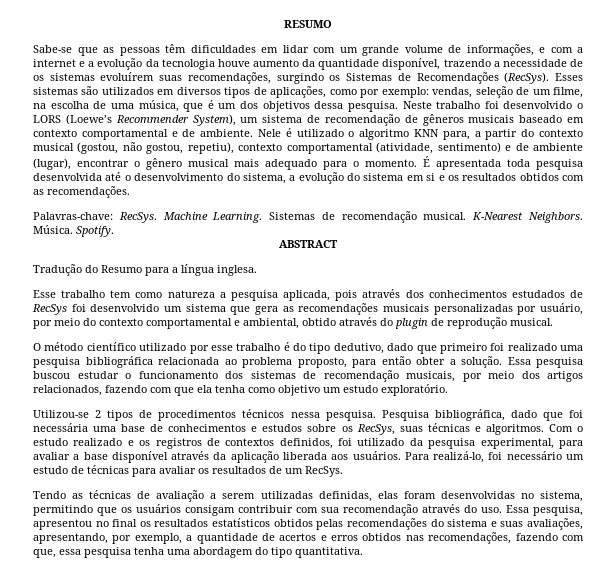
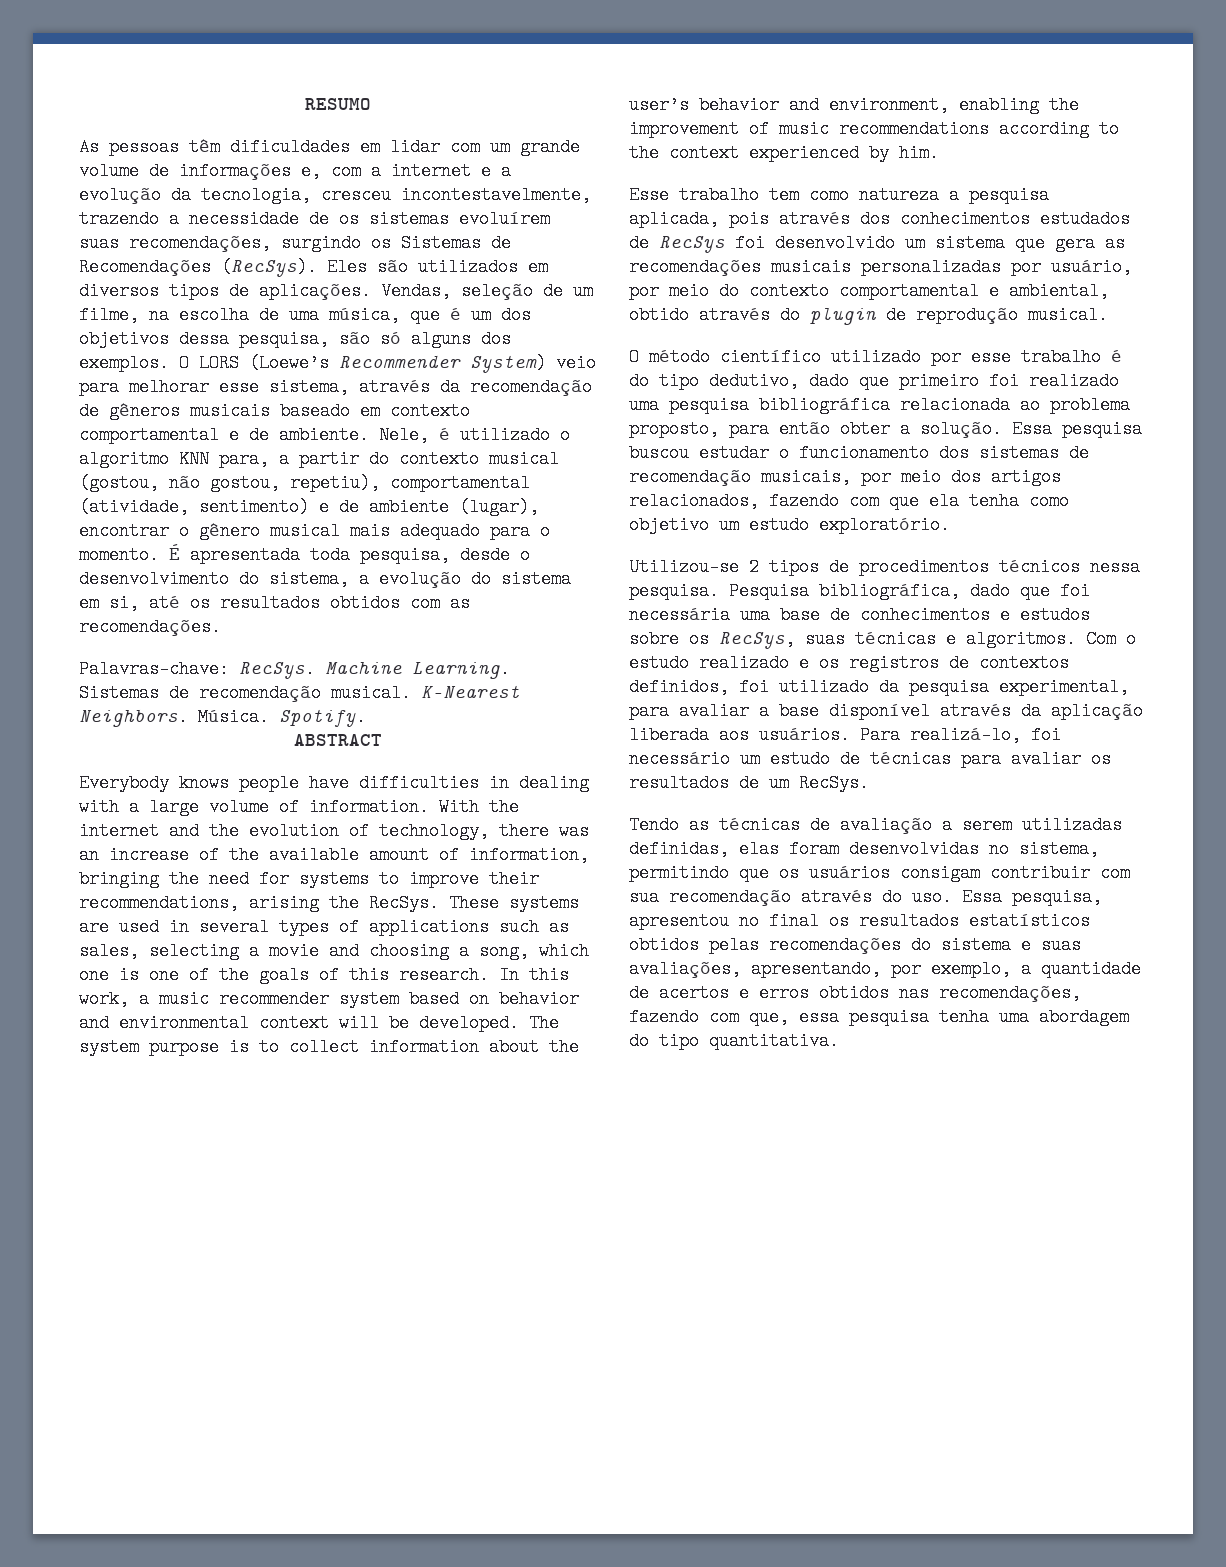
[33,45,114,56] Sabe-se que as -> [79,138,99,156] As
[466,44,545,56] informações, e -> [179,162,321,180] informações e,
[161,58,441,70] tecnologia houve aumento da quantidade disponível, -> [201,186,591,204] tecnologia, cresceu incontestavelmente,
[555,73,584,81] [33,87,78,95] Esses sistemas -> [327,258,367,276] Eles
[270,86,473,98] aplicações, como por exemplo: vendas, -> [259,282,451,300] aplicações. Vendas,
[347,101,583,112] [33,114,321,126] pesquisa. Neste trabalho foi desenvolvido o LORS (Loewe’s Recommender System), um sistema de -> [239,330,511,348] [79,354,596,373] [79,378,460,396] pesquisa, são só alguns dos exemplos. O LORS (Loewe’s Recommender System) veio para melhorar esse sistema, através da
[258,129,282,137] Nele -> [379,426,429,444] Nele,
[238,143,283,151] contexto -> (380, 483) none
[536,159,583,170] [33,172,122,181] pesquisa desenvolvida até -> [360,546,510,564] pesquisa, desde
[426,173,445,181] si e -> [109,594,180,612] si, até
[33,264,257,276] Tradução do Resumo para a língua inglesa. -> [79,774,589,792] [79,798,519,816] [79,822,589,840] [79,846,589,864] [79,870,539,888] [79,894,579,912] [79,918,569,936] [79,942,589,960] [79,966,569,984] [79,990,579,1008] [79,1014,559,1032] [79,1038,579,1056] [629,96,1079,114] [629,120,1119,138] [629,144,939,162] Everybody knows people have difficulties in dealing with a large volume of information. With the internet and the evolution of technology, there was an increase of the available amount of information, bringing the need for systems to improve their recommendations, arising the RecSys. These systems are used in several types of applications such as sales, selecting a movie and choosing a song, which one is one of the goals of this research. In this work, a music recommender system based on behavior and environmental context will be developed. The system purpose is to collect information about the user’s behavior and environment, enabling the improvement of music recommendations according to the context experienced by him.

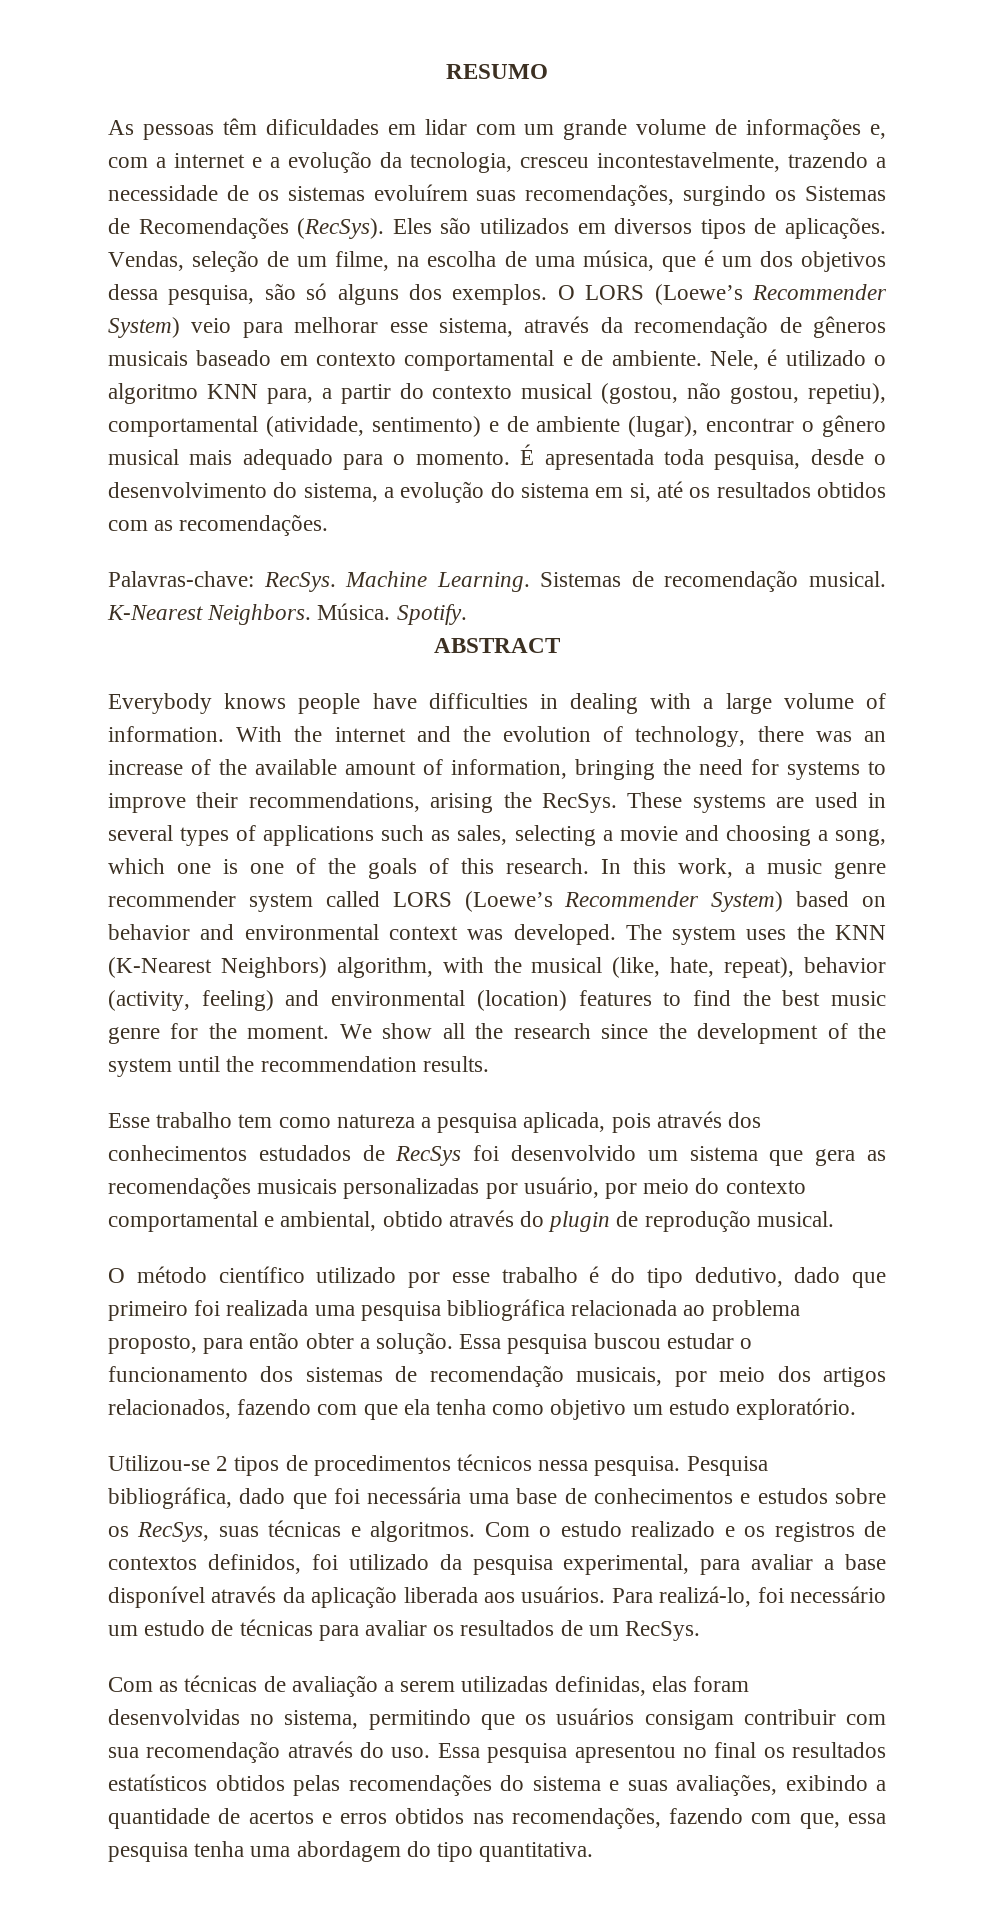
(209, 999) none -> [834,862,886,879] genre
(399, 999) none -> [325,891,784,912] called LORS (Loewe’s Recommender System)
[339,1014,409,1032] will be -> [467,929,504,940] was
[149,1038,579,1056] [629,96,1079,114] [629,120,1119,138] [629,144,939,162] purpose is to collect information about the user’s behavior and environment, enabling the improvement of music recommendations according to the context experienced by him. -> [746,924,886,940] [108,957,886,978] [108,990,887,1011] [108,1023,886,1044] [108,1056,489,1077] uses the KNN (K-Nearest Neighbors) algorithm, with the musical (like, hate, repeat), behavior (activity, feeling) and environmental (location) features to find the best music genre for the moment. We show all the research since the development of the system until the recommendation results.
[1029,372,1119,390] realizado -> [226,1300,309,1316] realizada
[629,816,679,834] Tendo -> [108,1677,153,1692] Com
[1012,888,1102,906] pesquisa, -> [487,1743,568,1763] pesquisa
[751,960,1011,978] apresentando, por exemplo, -> [785,1775,868,1791] exibindo

